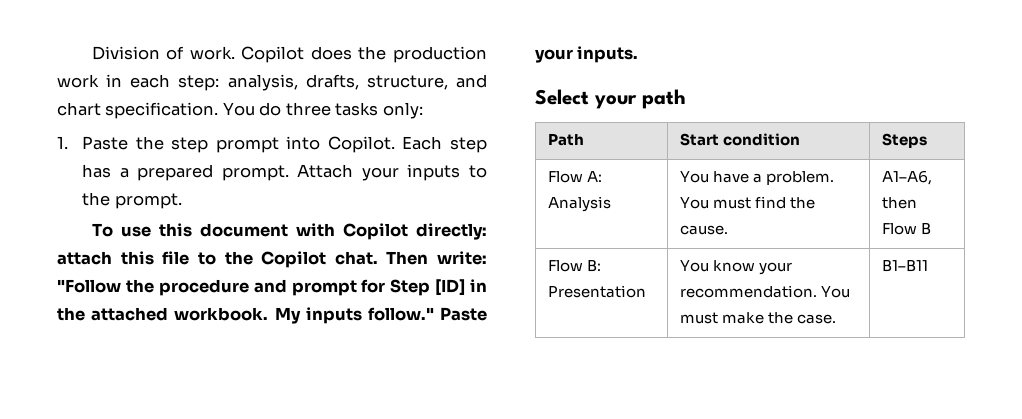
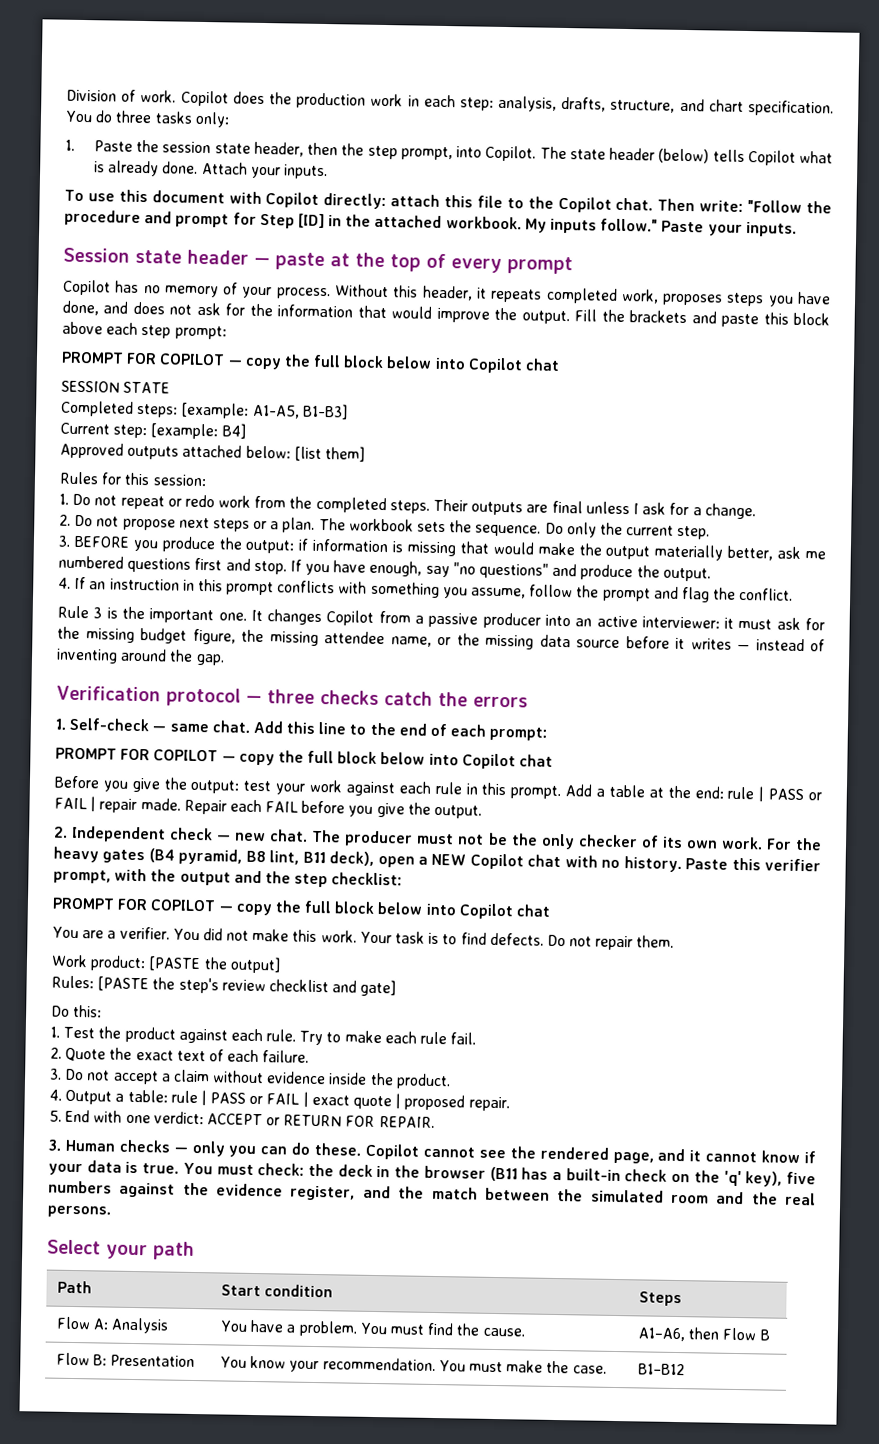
[171,136,487,153] [82,164,487,181] [82,192,182,209] step prompt into Copilot. Each step has a prepared prompt. Attach your inputs to the prompt. -> [162,141,834,166] [93,160,328,180] session state header, then the step prompt, into Copilot. The state header (below) tells Copilot what is already done. Attach your inputs.
(639, 54) none -> [63,247,573,275] [63,279,831,307] [62,300,831,328] [62,321,227,340] [61,351,561,374] [61,380,171,394] [61,400,348,420] [60,422,246,440] [60,442,365,462] [59,471,207,487] [59,493,756,520] [59,514,711,540] [58,535,827,561] [58,555,711,582] [58,576,794,603] [57,605,825,631] [57,626,825,652] [56,648,225,666] [56,685,528,708] [55,717,548,741] [55,747,554,770] [54,775,822,802] [54,796,483,819] [54,825,823,851] [53,846,822,873] [53,868,403,888] [52,897,551,920] [52,926,675,951] [51,954,281,974] [51,975,397,997] [51,1004,103,1018] [50,1026,477,1046] [50,1047,310,1063] [50,1068,451,1090] [49,1089,510,1112] [49,1109,435,1128] [48,1139,817,1164] [48,1160,817,1187] [48,1180,816,1206] [47,1205,111,1218] // Session state header — paste at the top of every prompt // Copilot has no memory of your process. Without this header, it repeats completed work, proposes steps you have done, and does not ask for the information that would improve the output. Fill the brackets and paste this block above each step prompt: // PROMPT FOR COPILOT — copy the full block below into Copilot chat // SESSION STATE // Completed steps: [example: A1-A5, B1-B3] // Current step: [example: B4] // Approved outputs attached below: [list them] // Rules for this session: // 1. Do not repeat or redo work from the completed steps. Their outputs are final unless I ask for a change. // 2. Do not propose next steps or a plan. The workbook sets the sequence. Do only the current step. // 3. BEFORE you produce the output: if information is missing that would make the output materially better, ask me numbered questions first and stop. If you have enough, say "no questions" and produce the output. // 4. If an instruction in this prompt conflicts with something you assume, follow the prompt and flag the conflict. // Rule 3 is the important one. It changes Copilot from a passive producer into an active interviewer: it must ask for the missing budget figure, the missing attendee name, or the missing data source before it writes — instead of inventing around the gap. // Verification protocol — three checks catch the errors // 1. Self-check — same chat. Add this line to the end of each prompt: // PROMPT FOR COPILOT — copy the full block below into Copilot chat // Before you give the output: test your work against each rule in this prompt. Add a table at the end: rule | PASS or FAIL | repair made. Repair each FAIL before you give the output. // 2. Independent check — new chat. The producer must not be the only checker of its own work. For the heavy gates (B4 pyramid, B8 lint, B11 deck), open a NEW Copilot chat with no history. Paste this verifier prompt, with the output and the step checklist: // PROMPT FOR COPILOT — copy the full block below into Copilot chat // You are a verifier. You did not make this work. Your task is to find defects. Do not repair them. // Work product: [PASTE the output] // Rules: [PASTE the step's review checklist and gate] // Do this: // 1. Test the product against each rule. Try to make each rule fail. // 2. Quote the exact text of each failure. // 3. Do not accept a claim without evidence inside the product. // 4. Output a table: rule | PASS or FAIL | exact quote | proposed repair. // 5. End with one verdict: ACCEPT or RETURN FOR REPAIR. // 3. Human checks — only you can do these. Copilot cannot see the rendered page, and it cannot know if your data is true. You must check: the deck in the browser (B11 has a built-in check on the 'q' key), five numbers against the evidence register, and the match between the simulated room and the real persons.
[882,260,929,272] B1–B11 -> [638,1363,686,1376] B1–B12

